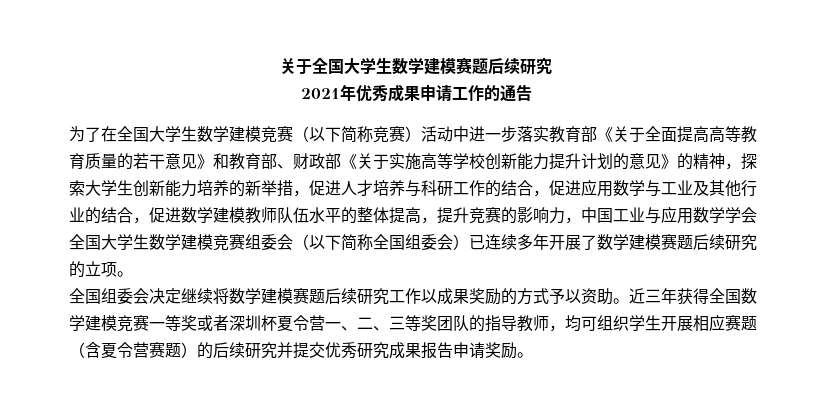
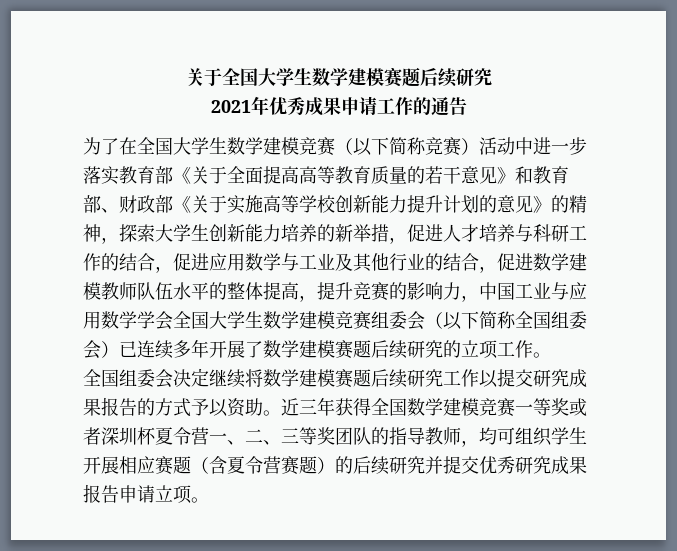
(117, 269) none -> [497,340,533,358] 工作
[437,288,501,305] 成果奖励 -> [497,369,587,387] [83,397,137,416] 提交研究成果报告
[485,342,517,359] 奖励 -> [155,485,192,504] 立项

